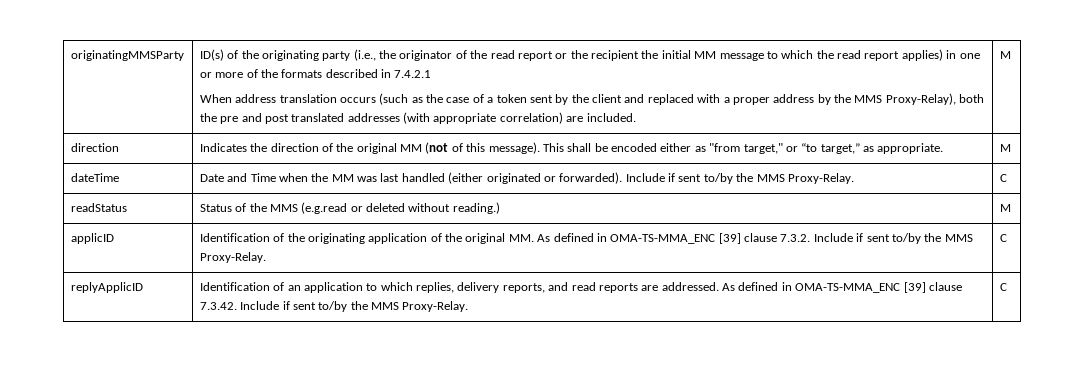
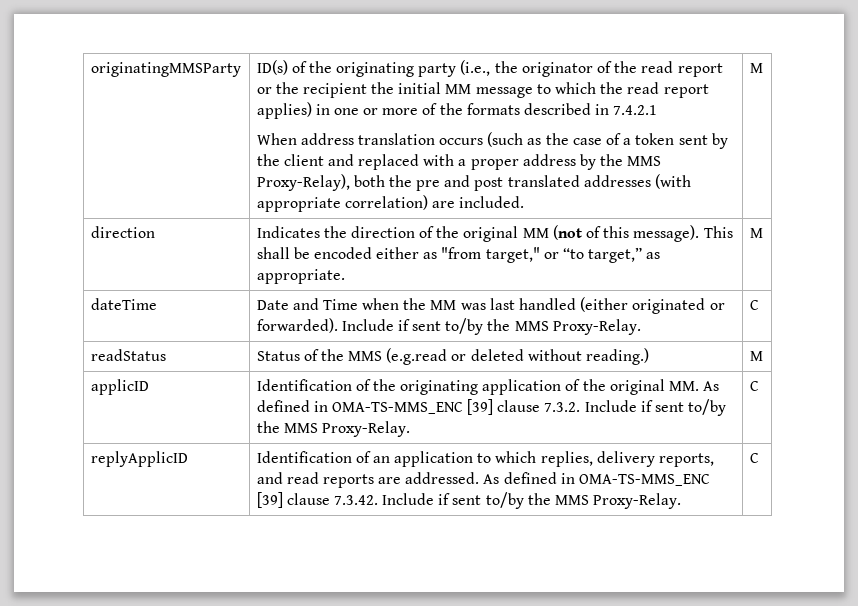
[610,234,716,244] OMA-TS-MMA_ENC -> [331,402,463,414] OMA-TS-MMS_ENC
[795,283,901,293] OMA-TS-MMA_ENC -> [579,474,711,486] OMA-TS-MMS_ENC

